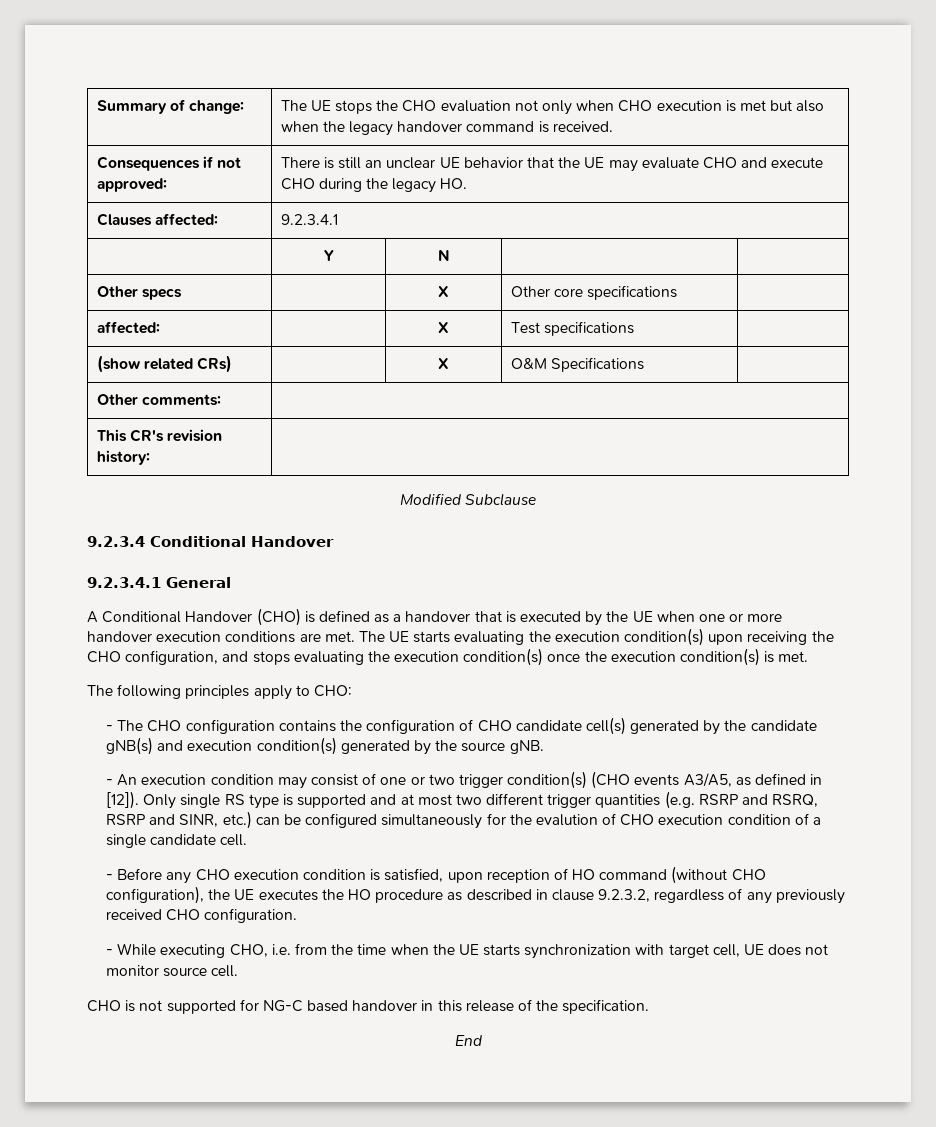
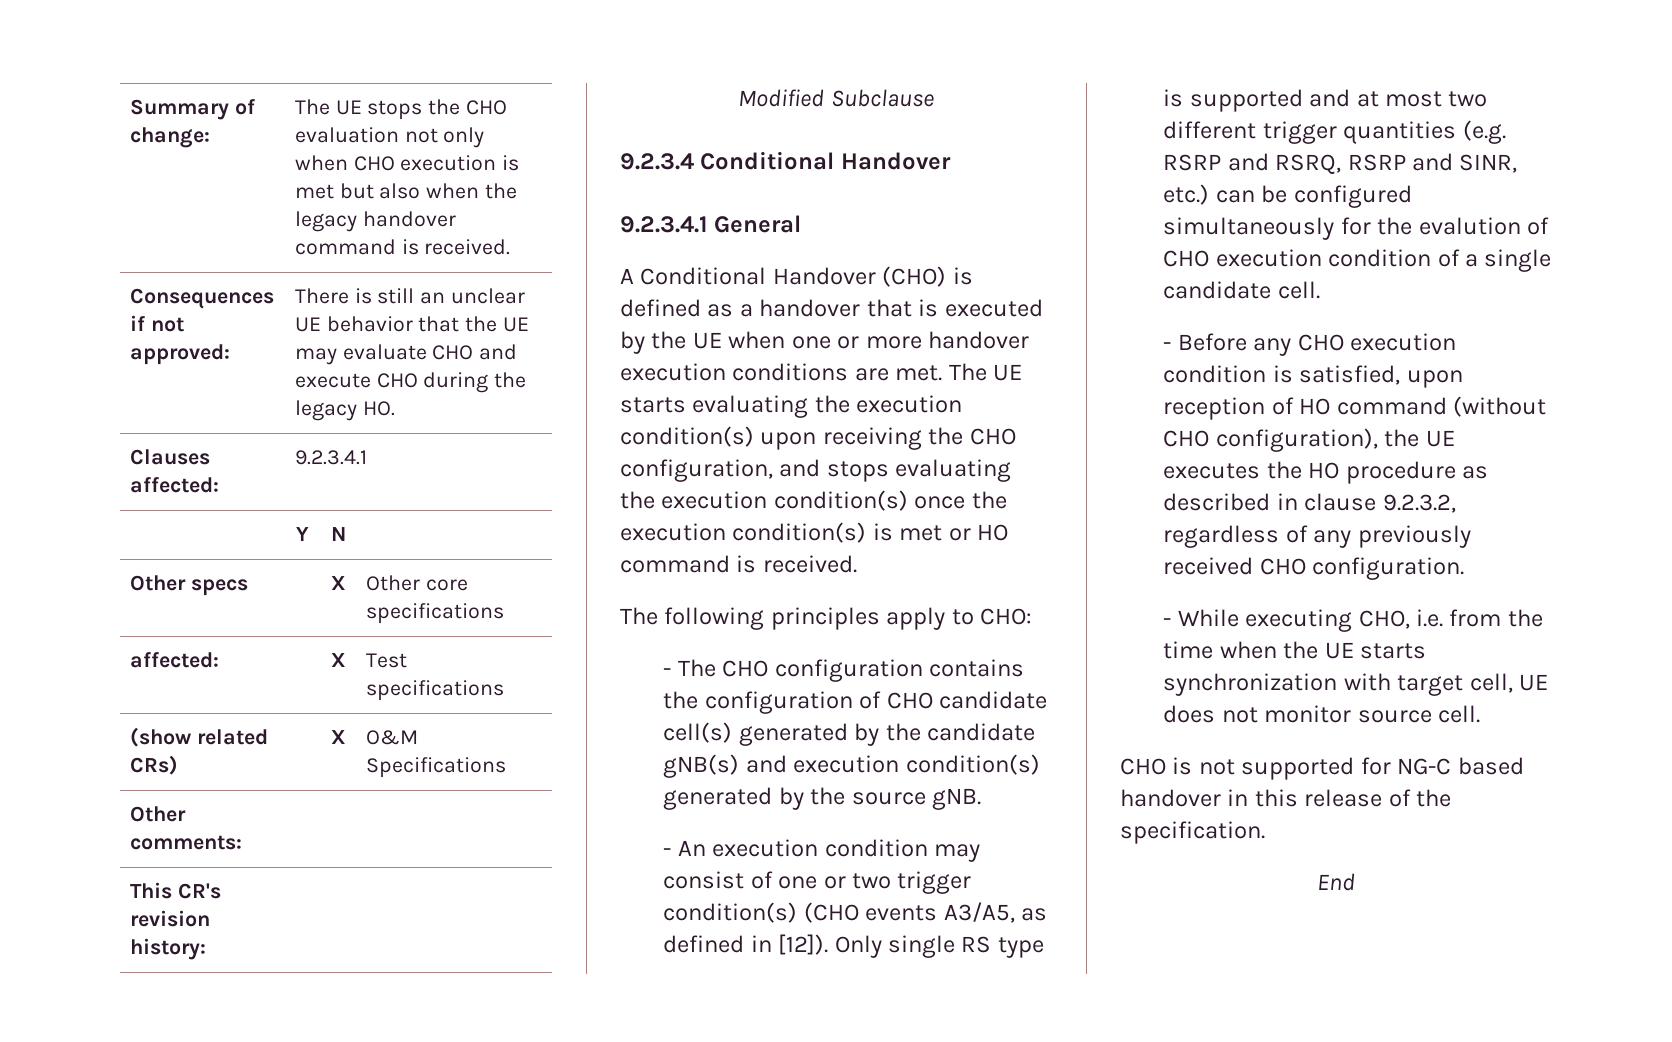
[778,651,809,662] met. -> [899,524,1009,541] [620,555,857,573] met or HO command is received.

